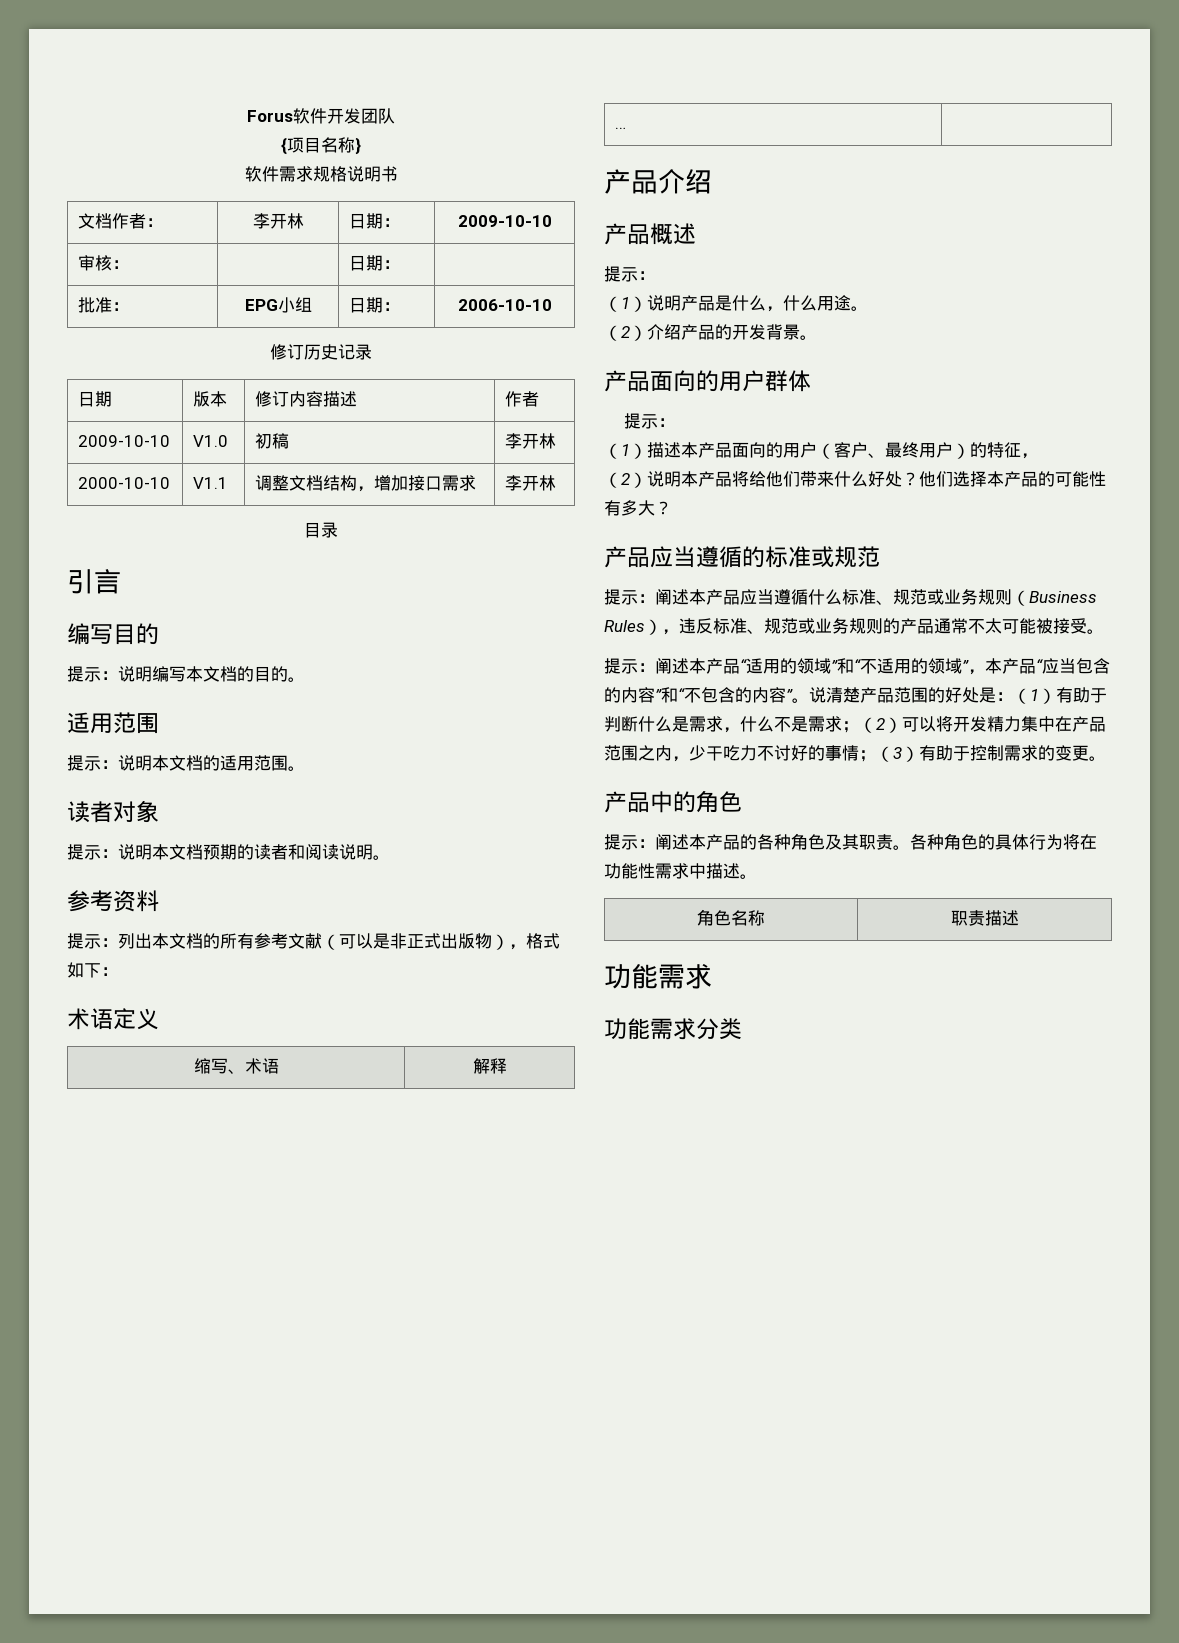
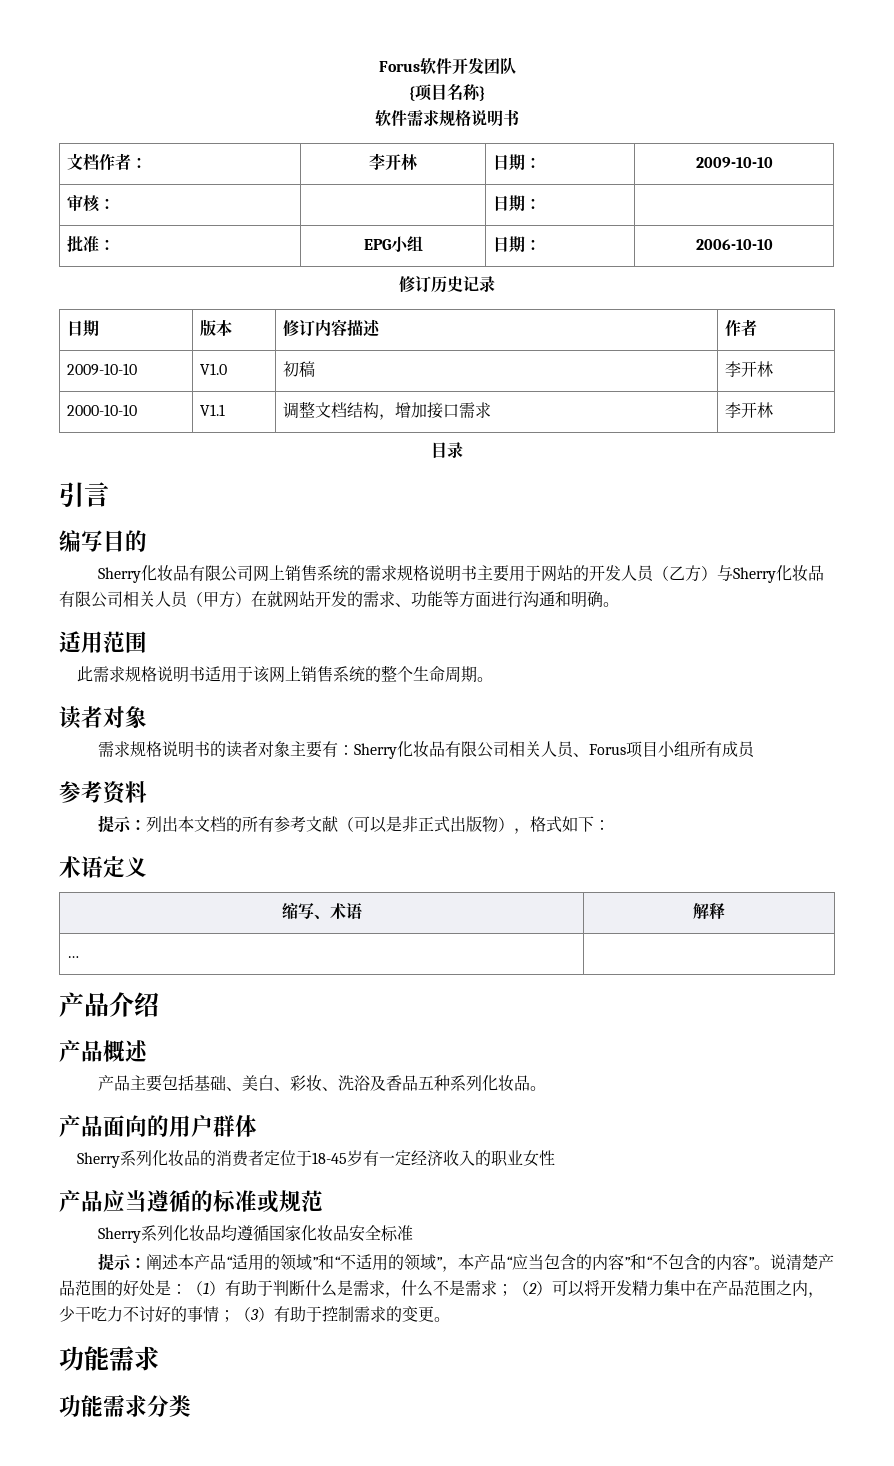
[67,666,305,682] [67,712,159,734] [67,755,305,771] [67,800,159,823] [67,844,390,860] 提示：说明编写本文档的目的。 // 适用范围 // 提示：说明本文档的适用范围。 // 读者对象 // 提示：说明本文档预期的读者和阅读说明。 -> [98,565,825,583] [59,591,619,608] [59,631,147,653] [76,665,493,683] [59,706,147,729] [98,741,756,759] Sherry化妆品有限公司网上销售系统的需求规格说明书主要用于网站的开发人员（乙方）与Sherry化妆品有限公司相关人员（甲方）在就网站开发的需求、功能等方面进行沟通和明确。 // 适用范围 // 此需求规格说明书适用于该网上销售系统的整个生命周期。 // 读者对象 // 需求规格说明书的读者对象主要有：Sherry化妆品有限公司相关人员、Forus项目小组所有成员
[604,266,655,282] [604,295,868,312] [604,324,800,341] 提示： // （1）说明产品是什么，什么用途。 // （2）介绍产品的开发背景 -> [98,1075,531,1092] 产品主要包括基础、美白、彩妆、洗浴及香品五种系列化妆品
[623,413,675,429] [604,442,1038,459] [604,471,1106,488] [604,500,672,516] 提示： // （1）描述本产品面向的用户（客户、最终用户）的特征， // （2）说明本产品将给他们带来什么好处？他们选择本产品的可能性有多大？ -> [76,1150,555,1168] Sherry系列化妆品的消费者定位于18-45岁有一定经济收入的职业女性
[604,589,1097,606] [604,618,1104,635] 提示：阐述本产品应当遵循什么标准、规范或业务规则（Business Rules），违反标准、规范或业务规则的产品通常不太可能被接受。 -> [98,1225,414,1243] Sherry系列化妆品均遵循国家化妆品安全标准
[604,790,742,813] [604,833,1097,850] [604,863,757,879] [697,909,765,926] [950,910,1019,926] // 产品中的角色 // 提示：阐述本产品的各种角色及其职责。各种角色的具体行为将在功能性需求中描述。 // 角色名称 | 职责描述 -> (450, 1319) none

